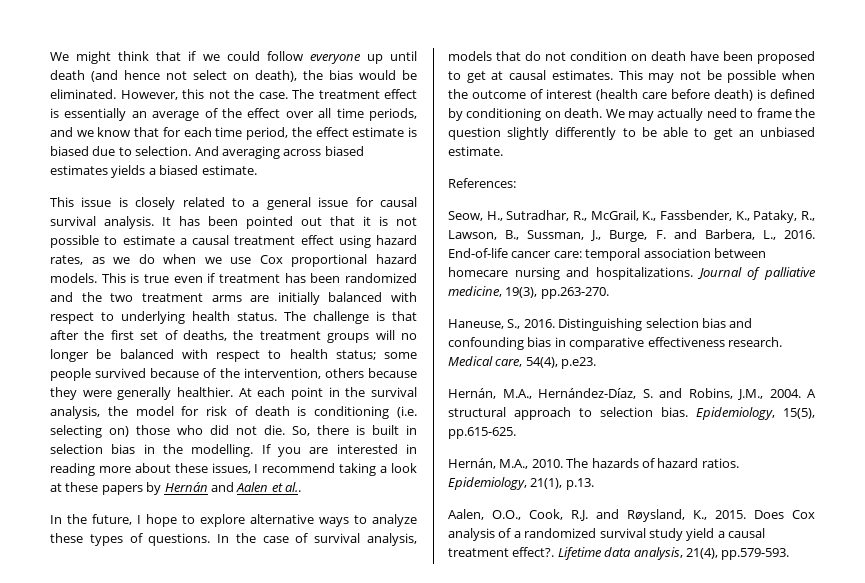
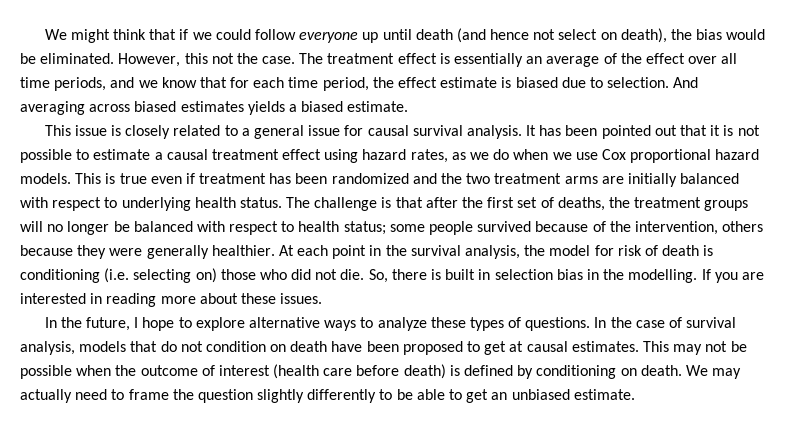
[211,463,418,476] [50,482,301,495] issues, I recommend taking a look at these papers by Hernán and Aalen et al.. -> [280,293,323,304] issues.
[448,178,516,188] [448,210,815,223] [448,229,815,242] [448,248,766,261] [448,267,816,280] [448,286,609,299] [448,318,753,331] [448,337,782,350] [448,356,597,369] [448,388,816,400] [448,407,815,420] [448,427,516,439] [448,458,739,469] [448,477,594,490] [448,509,815,522] [448,528,765,541] [448,547,790,560] // References: // Seow, H., Sutradhar, R., McGrail, K., Fassbender, K., Pataky, R., Lawson, B., Sussman, J., Burge, F. and Barbera, L., 2016. End-of-life cancer care: temporal association between homecare nursing and hospitalizations. Journal of palliative medicine, 19(3), pp.263-270. // Haneuse, S., 2016. Distinguishing selection bias and confounding bias in comparative effectiveness research. Medical care, 54(4), p.e23. // Hernán, M.A., Hernández-Díaz, S. and Robins, J.M., 2004. A structural approach to selection bias. Epidemiology, 15(5), pp.615-625. // Hernán, M.A., 2010. The hazards of hazard ratios. Epidemiology, 21(1), p.13. // Aalen, O.O., Cook, R.J. and Røysland, K., 2015. Does Cox analysis of a randomized survival study yield a causal treatment effect?. Lifetime data analysis, 21(4), pp.579-593. -> (635, 394) none

